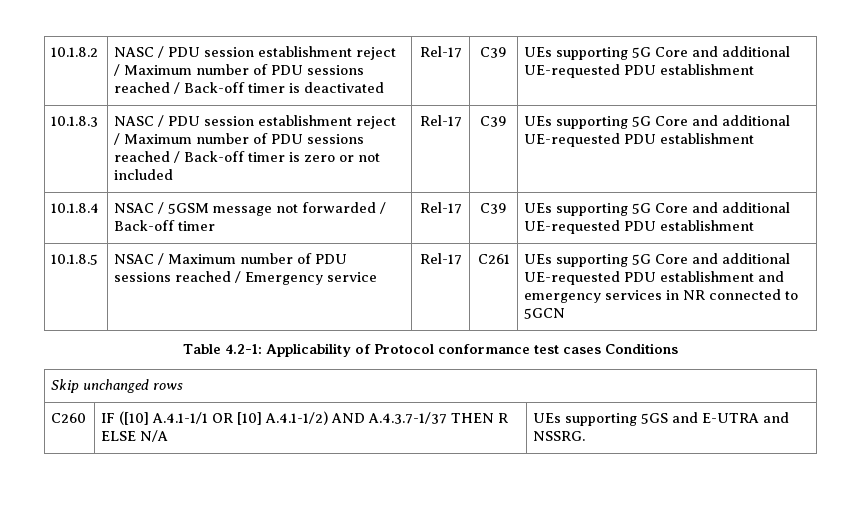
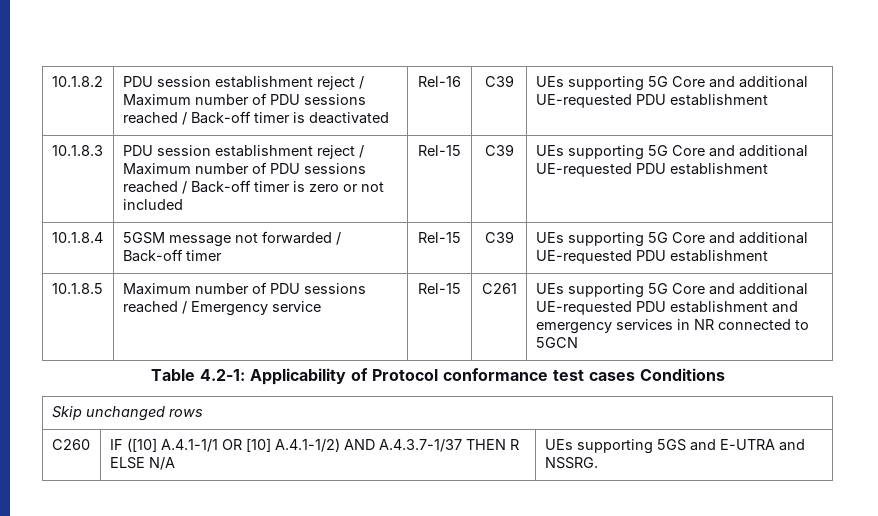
[114,46,165,58] NASC / -> (103, 81) none
[419,46,462,58] Rel-17 -> [418,76,461,87] Rel-16
[114,115,165,127] NASC / -> (103, 150) none
[419,115,462,127] Rel-17 -> [418,145,461,156] Rel-15
[114,202,165,214] NSAC / -> (103, 237) none
[419,202,462,214] Rel-17 -> [418,232,461,243] Rel-15
[114,253,165,265] NSAC / -> (103, 288) none
[419,253,462,265] Rel-17 -> [418,283,461,294] Rel-15

